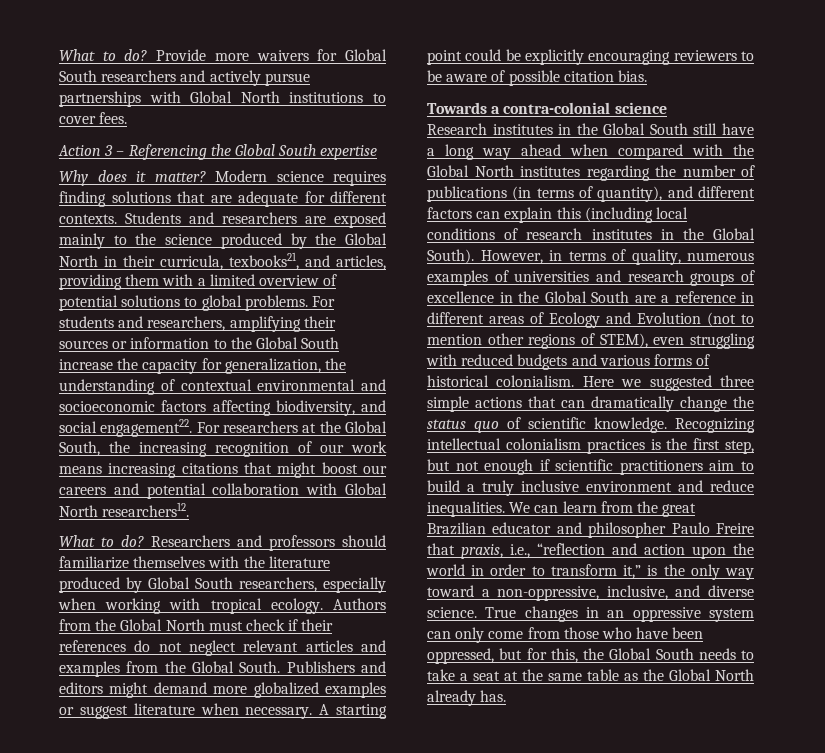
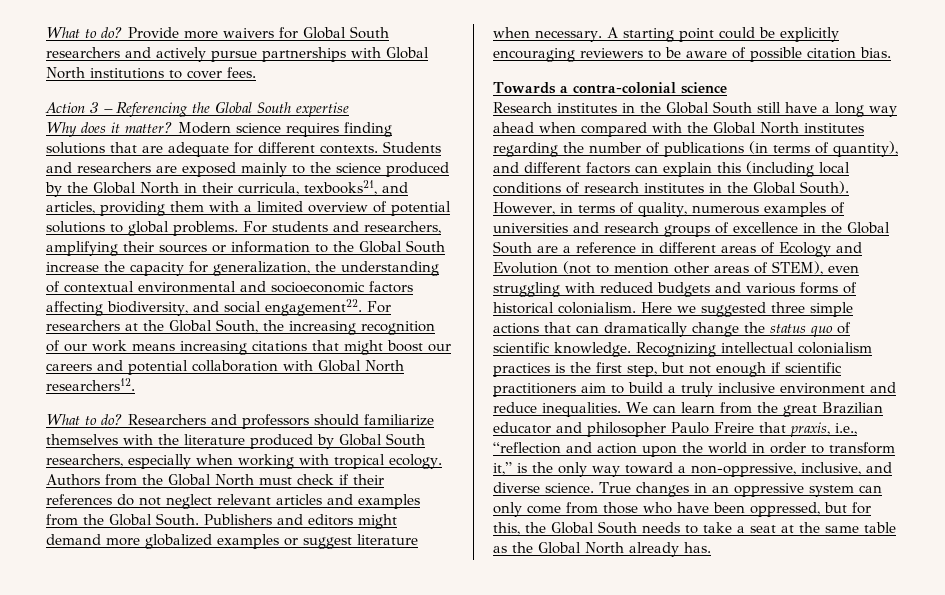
[528,334,576,349] regions -> [714,266,749,273] areas

